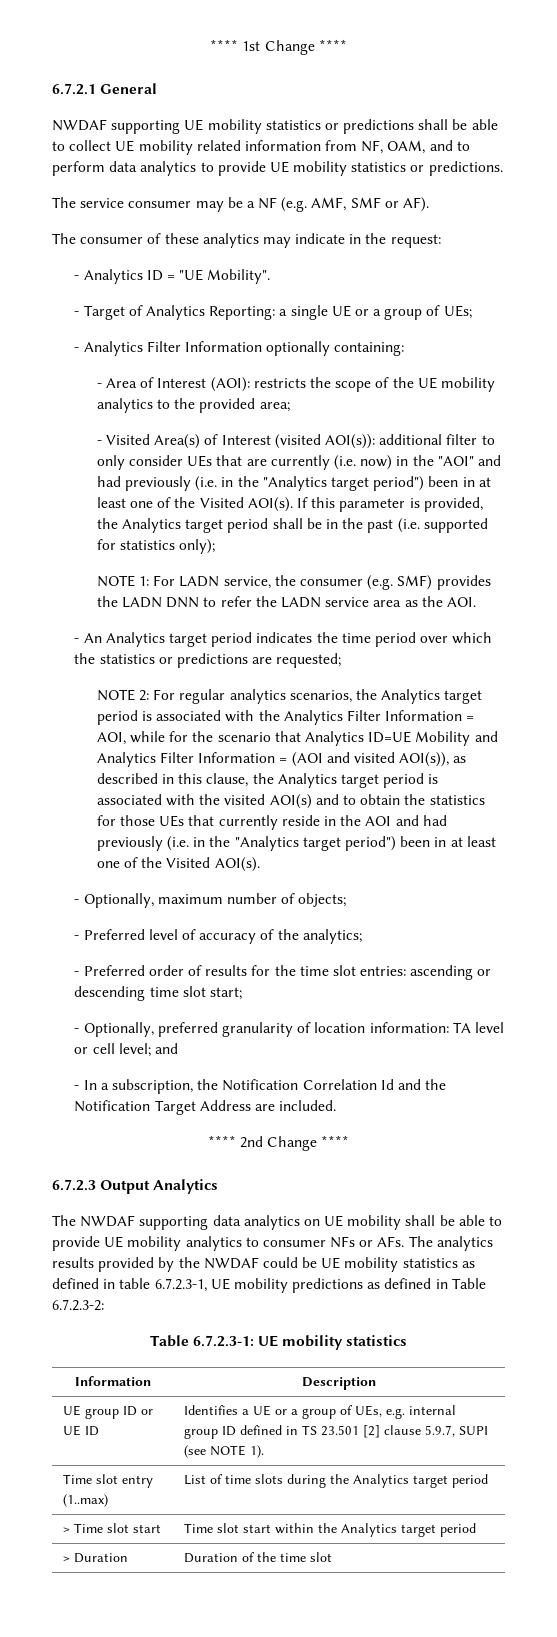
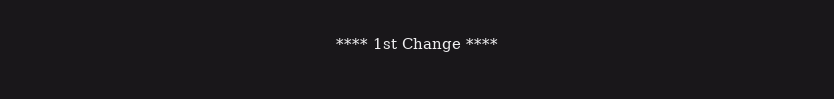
[52,83,158,95] [52,119,498,134] [52,140,470,155] [52,161,503,176] [52,197,430,212] [52,233,441,248] [74,269,271,284] [74,305,472,320] [74,341,405,356] [96,377,495,392] [96,398,290,413] [96,434,495,449] [96,455,501,470] [96,476,491,491] [96,497,483,512] [96,518,488,533] [96,539,216,554] [96,575,491,590] [96,596,476,608] [74,632,493,647] [74,653,342,668] [96,689,483,704] [96,710,475,725] [96,731,498,746] [96,752,467,767] [96,773,439,788] [96,794,485,809] [96,815,447,830] [96,836,496,851] [96,857,260,872] [74,893,347,908] [74,929,362,944] [74,965,492,980] [74,986,242,1001] [74,1022,504,1037] [74,1043,178,1057] [74,1079,447,1094] [74,1100,337,1115] [207,1135,350,1151] [52,1179,219,1194] [52,1215,503,1230] [52,1236,493,1251] [52,1257,475,1272] [52,1278,486,1293] [52,1299,104,1311] [149,1335,408,1350] [75,1376,151,1386] [302,1377,376,1390] [63,1405,154,1419] [63,1425,100,1436] [184,1405,457,1419] [184,1425,489,1439] [184,1445,265,1458] [63,1474,154,1488] [63,1494,109,1507] [184,1474,489,1488] [63,1523,162,1533] [184,1523,477,1537] [63,1553,129,1563] [184,1552,333,1563] // 6.7.2.1 General // NWDAF supporting UE mobility statistics or predictions shall be able to collect UE mobility related information from NF, OAM, and to perform data analytics to provide UE mobility statistics or predictions. // The service consumer may be a NF (e.g. AMF, SMF or AF). // The consumer of these analytics may indicate in the request: // - Analytics ID = "UE Mobility". // - Target of Analytics Reporting: a single UE or a group of UEs; // - Analytics Filter Information optionally containing: // - Area of Interest (AOI): restricts the scope of the UE mobility analytics to the provided area; // - Visited Area(s) of Interest (visited AOI(s)): additional filter to only consider UEs that are currently (i.e. now) in the "AOI" and had previously (i.e. in the "Analytics target period") been in at least one of the Visited AOI(s). If this parameter is provided, the Analytics target period shall be in the past (i.e. supported for statistics only); // NOTE 1: For LADN service, the consumer (e.g. SMF) provides the LADN DNN to refer the LADN service area as the AOI. // - An Analytics target period indicates the time period over which the statistics or predictions are requested; // NOTE 2: For regular analytics scenarios, the Analytics target period is associated with the Analytics Filter Information = AOI, while for the scenario that Analytics ID=UE Mobility and Analytics Filter Information = (AOI and visited AOI(s)), as described in this clause, the Analytics target period is associated with the visited AOI(s) and to obtain the statistics for those UEs that currently reside in the AOI and had previously (i.e. in the "Analytics target period") been in at least one of the Visited AOI(s). // - Optionally, maximum number of objects; // - Preferred level of accuracy of the analytics; // - Preferred order of results for the time slot entries: ascending or descending time slot start; // - Optionally, preferred granularity of location information: TA level or cell level; and // - In a subscription, the Notification Correlation Id and the Notification Target Address are included. // **** 2nd Change **** // 6.7.2.3 Output Analytics // The NWDAF supporting data analytics on UE mobility shall be able to provide UE mobility analytics to consumer NFs or AFs. The analytics results provided by the NWDAF could be UE mobility statistics as defined in table 6.7.2.3-1, UE mobility predictions as defined in Table 6.7.2.3-2: // Table 6.7.2.3-1: UE mobility statistics // Information | Description // UE group ID or UE ID | Identifies a UE or a group of UEs, e.g. internal group ID defined in TS 23.501 [2] clause 5.9.7, SUPI (see NOTE 1). // Time slot entry (1..max) | List of time slots during the Analytics target period // > Time slot start | Time slot start within the Analytics target period // > Duration | Duration of the time slot -> (498, 43) none

